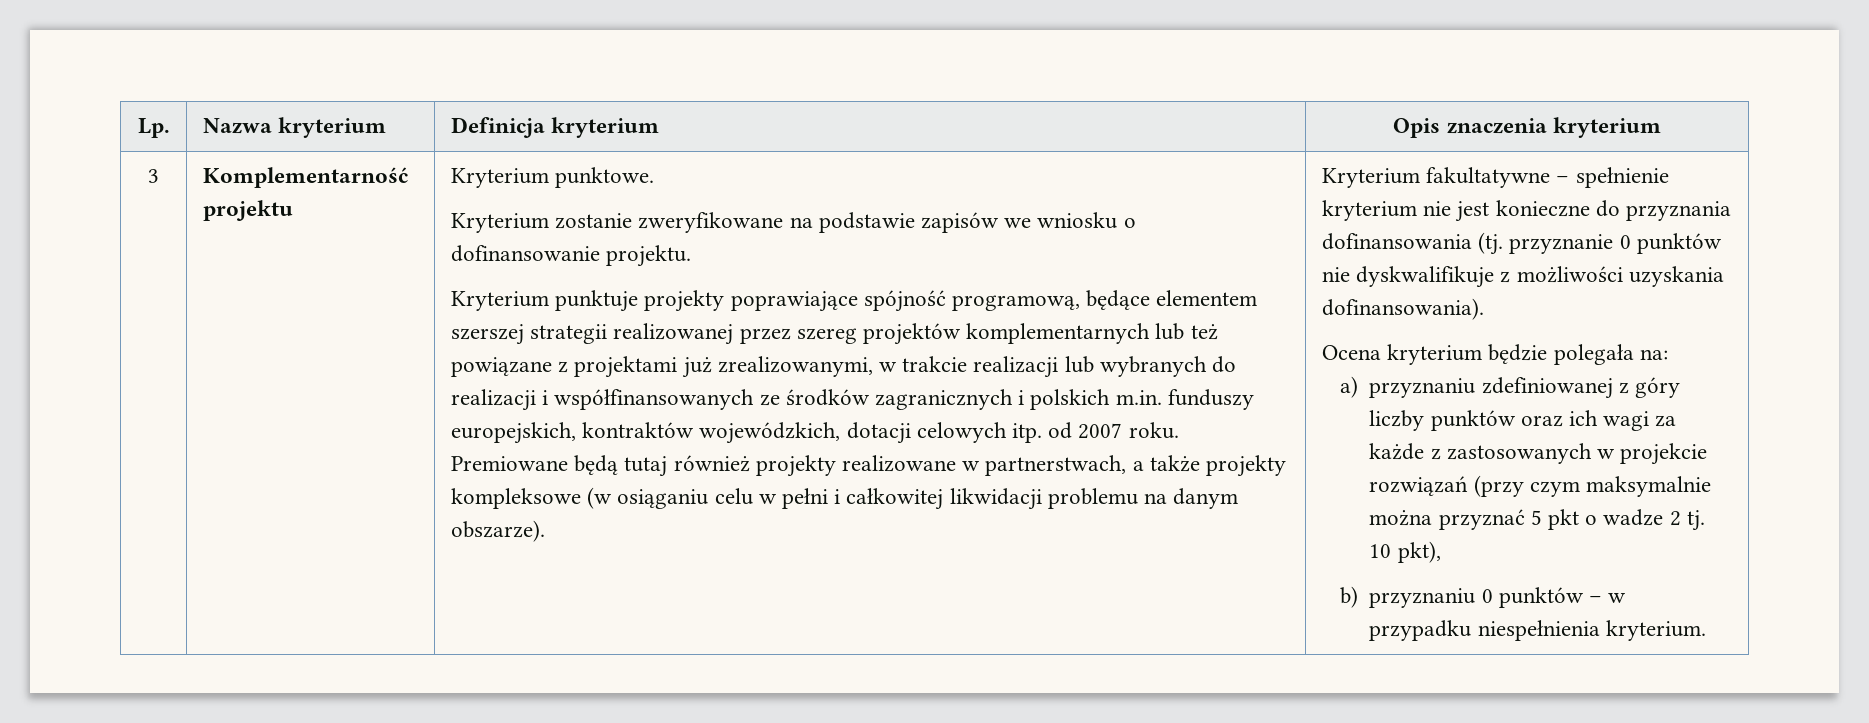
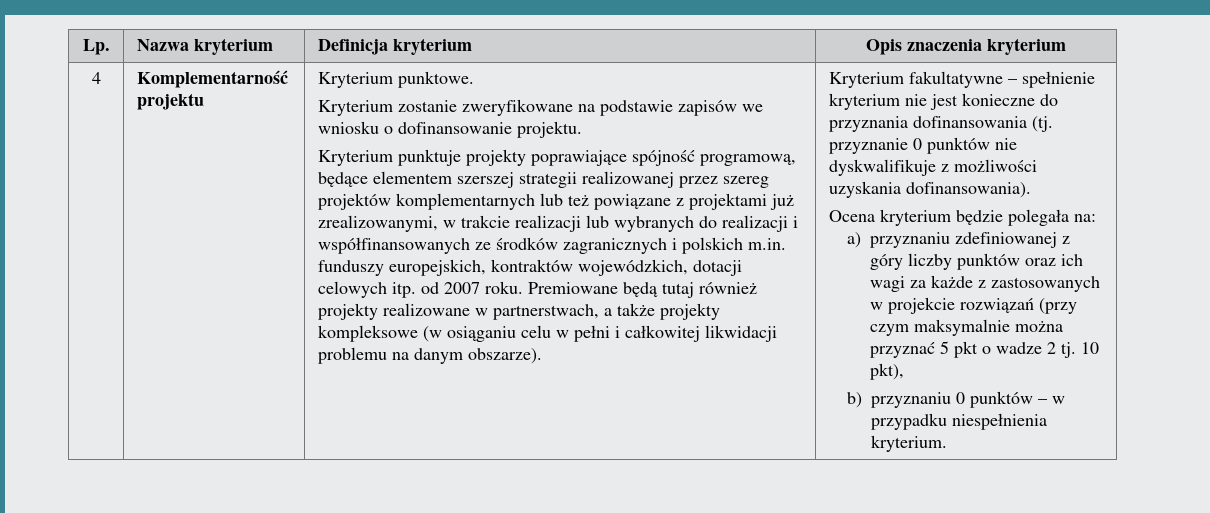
[148,169,159,183] 3 -> [91,72,101,84] 4

